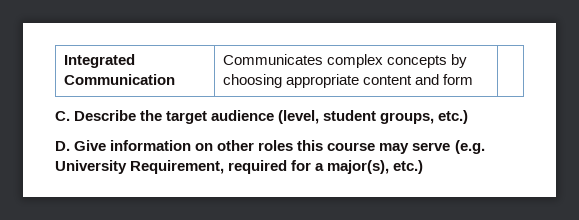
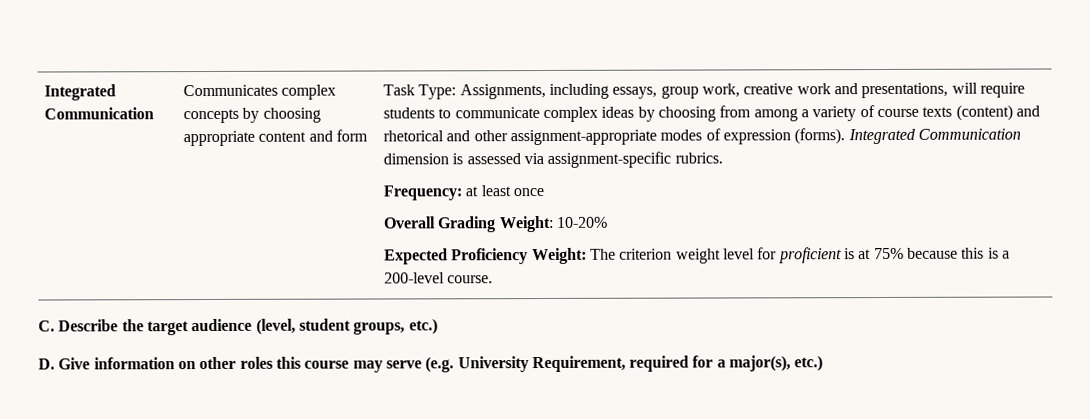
(474, 79) none -> [383,82,1025,100] [383,104,1040,123] [383,128,1021,146] [383,151,723,168] [383,185,545,201] [384,215,609,233] [384,247,1010,265] [384,272,494,284] Task Type: Assignments, including essays, group work, creative work and presentations, will require students to communicate complex ideas by choosing from among a variety of course texts (content) and rhetorical and other assignment-appropriate modes of expression (forms). Integrated Communication dimension is assessed via assignment-specific rubrics. // Frequency: at least once // Overall Grading Weight: 10-20% // Expected Proficiency Weight: The criterion weight level for proficient is at 75% because this is a 200-level course.

